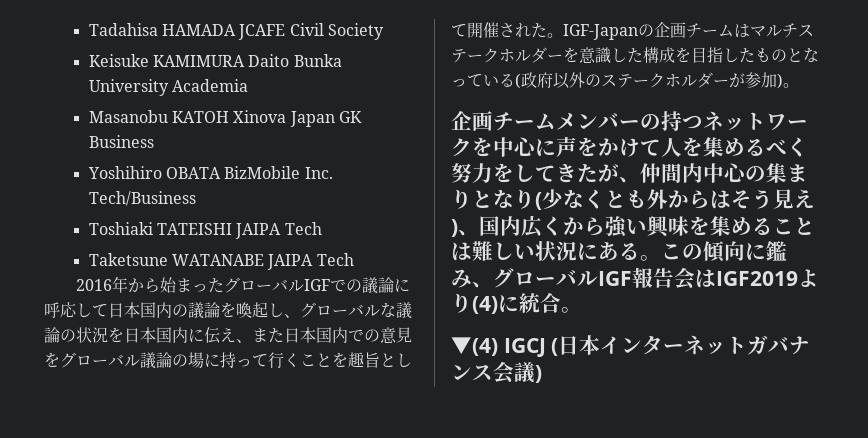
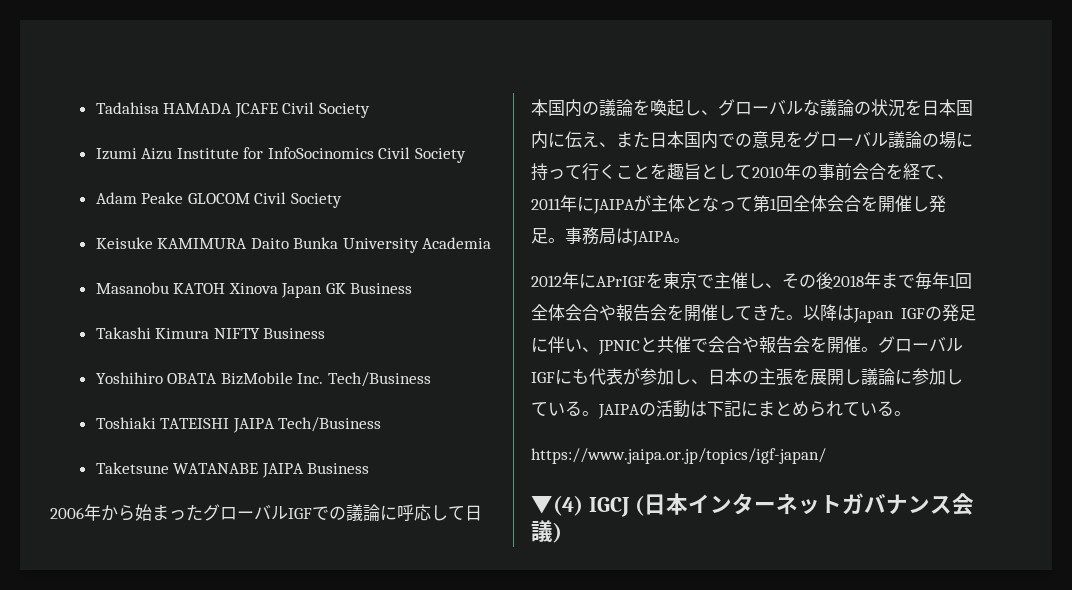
(385, 31) none -> [95,147,467,163] [95,192,342,208] // Izumi Aizu Institute for InfoSocinomics Civil Society // Adam Peake GLOCOM Civil Society
(154, 141) none -> [95,327,326,339] // Takashi Kimura NIFTY Business
[284,222,322,235] Tech -> [278,417,382,432] Tech/Business
[316,253,354,266] [75,279,112,291] Tech // 2016 -> [307,463,370,474] [50,507,84,519] Business // 2006
[467,22,814,40] [451,47,819,64] [451,72,799,89] [451,111,808,131] [451,137,808,157] [451,163,808,183] [451,189,815,210] [451,215,815,238] [451,241,787,262] [451,267,819,290] [451,293,582,314] 開催された。IGF-Japanの企画チームはマルチステークホルダーを意識した構成を目指したものとなっている(政府以外のステークホルダーが参加)。 // 企画チームメンバーの持つネットワークを中心に声をかけて人を集めるべく努力をしてきたが、仲間内中心の集まりとなり(少なくとも外からはそう見え)、国内広くから強い興味を集めることは難しい状況にある。この傾向に鑑み、グローバルIGF報告会はIGF2019より(4)に統合。 -> [752,163,954,181] [531,195,946,214] [531,227,690,246] [531,272,972,289] [531,304,976,323] [531,336,963,355] [531,368,963,386] [531,400,911,419] [531,448,826,464] 2010年の事前会合を経て、2011年にJAIPAが主体となって第1回全体会合を開催し発足。事務局はJAIPA。 // 2012年にAPrIGFを東京で主催し、その後2018年まで毎年1回全体会合や報告会を開催してきた。以降はJapan IGFの発足に伴い、JPNICと共催で会合や報告会を開催。グローバルIGFにも代表が参加し、日本の主張を展開し議論に参加している。JAIPAの活動は下記にまとめられている。 // https://www.jaipa.or.jp/topics/igf-japan/

